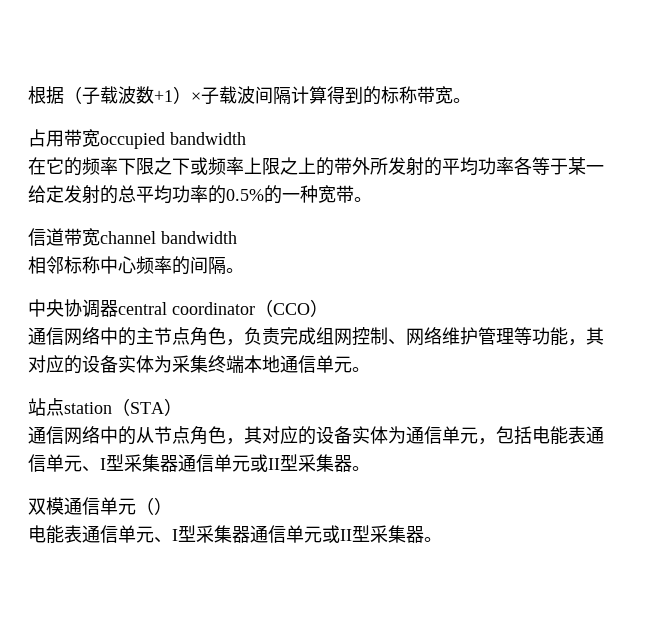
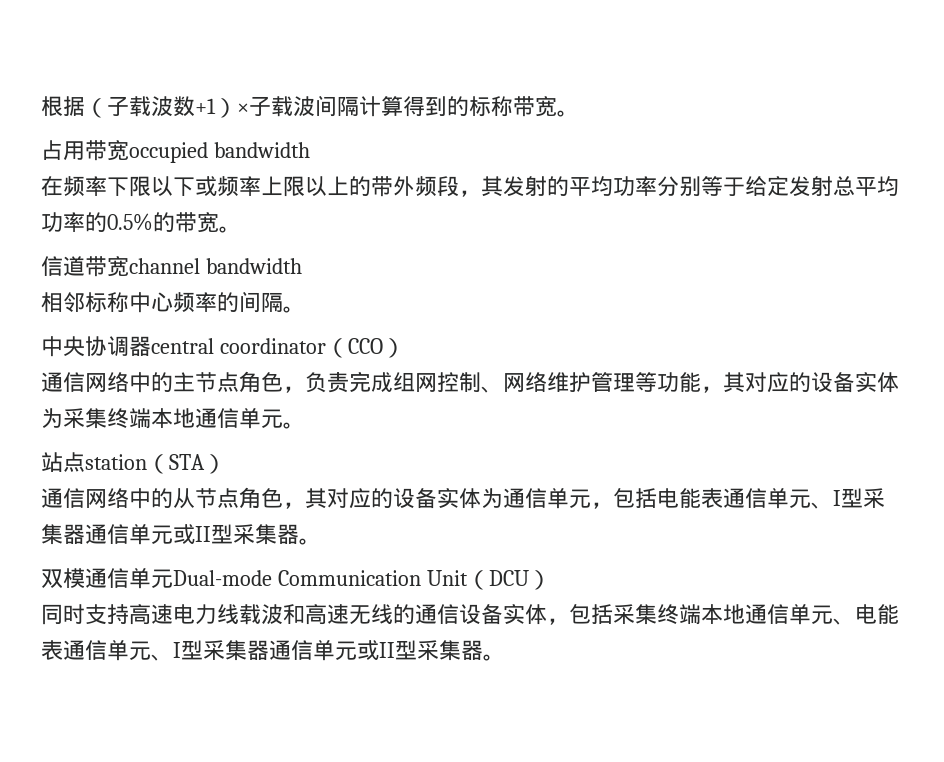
[46,157,82,176] 它的 -> (63, 186) none
[154,157,172,175] 之 -> [151,176,173,196] 以
[280,157,298,175] 之 -> [305,176,327,196] 以
[370,157,388,175] 所 -> [415,176,503,197] 频段，其
[514,157,604,175] 各等于某一 -> [657,176,745,197] 分别等于
[100,185,118,204] 的 -> (833, 186) none
[282,185,354,203] 一种宽带 -> [175,212,219,233] 带宽
[136,497,172,515] （） // -> [173,570,551,590] [41,604,855,625] Dual-mode Communication Unit（DCU） // 同时支持高速电力线载波和高速无线的通信设备实体，包括采集终端本地通信单元、

